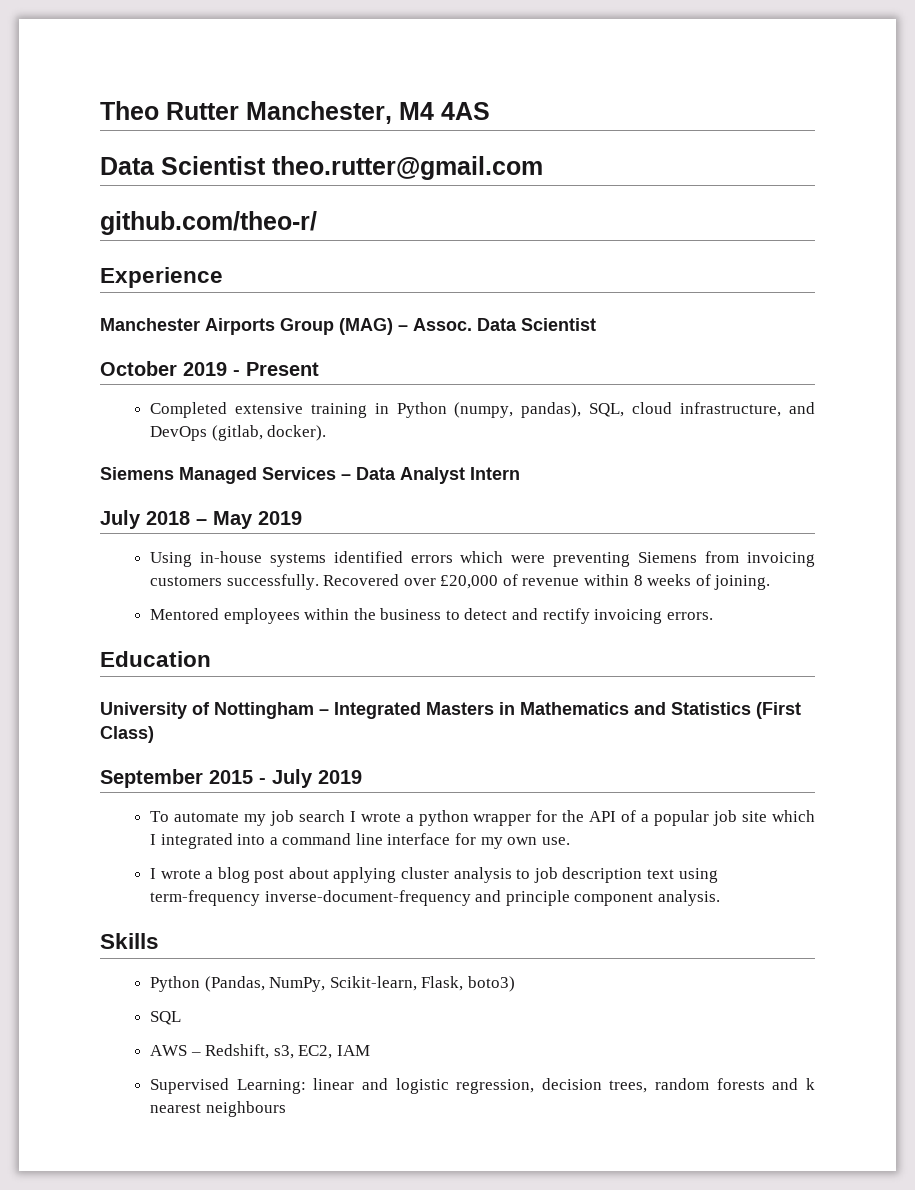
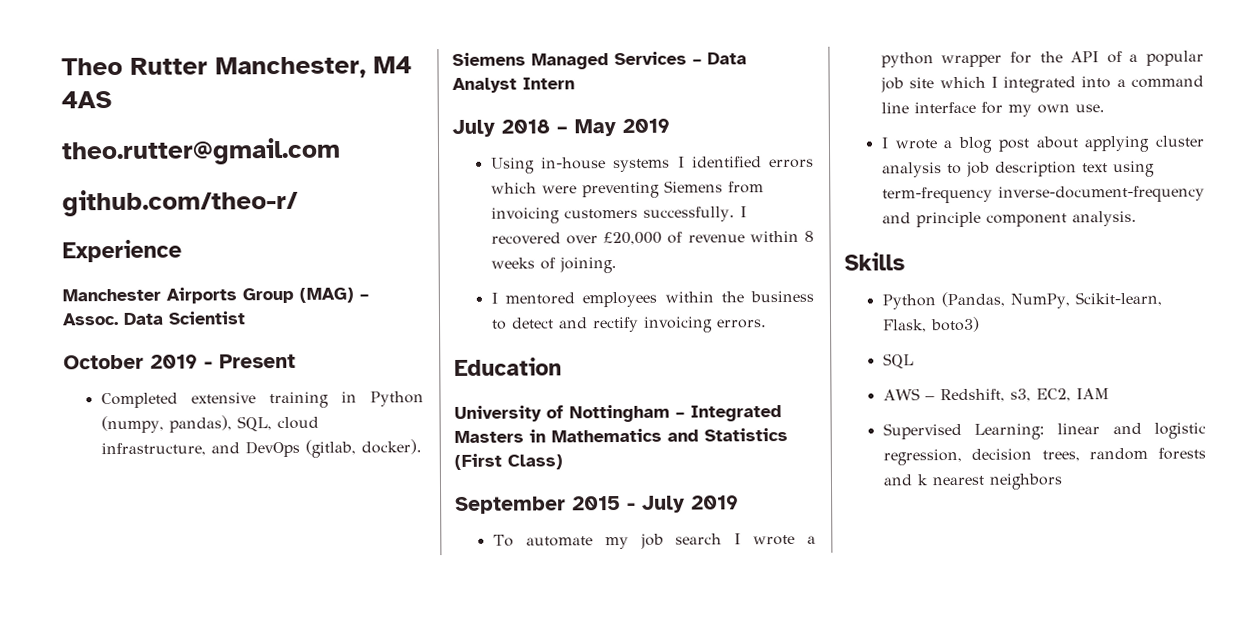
[100,156,266,175] Data Scientist -> (112, 100) none
(326, 560) none -> [677,156,685,168] I
[323,574,400,586] Recovered -> [739,206,747,218] [490,232,561,245] I recovered
[149,608,219,620] Mentored -> [490,292,576,305] I mentored
[205,1101,286,1117] neighbours -> [988,473,1063,490] neighbors

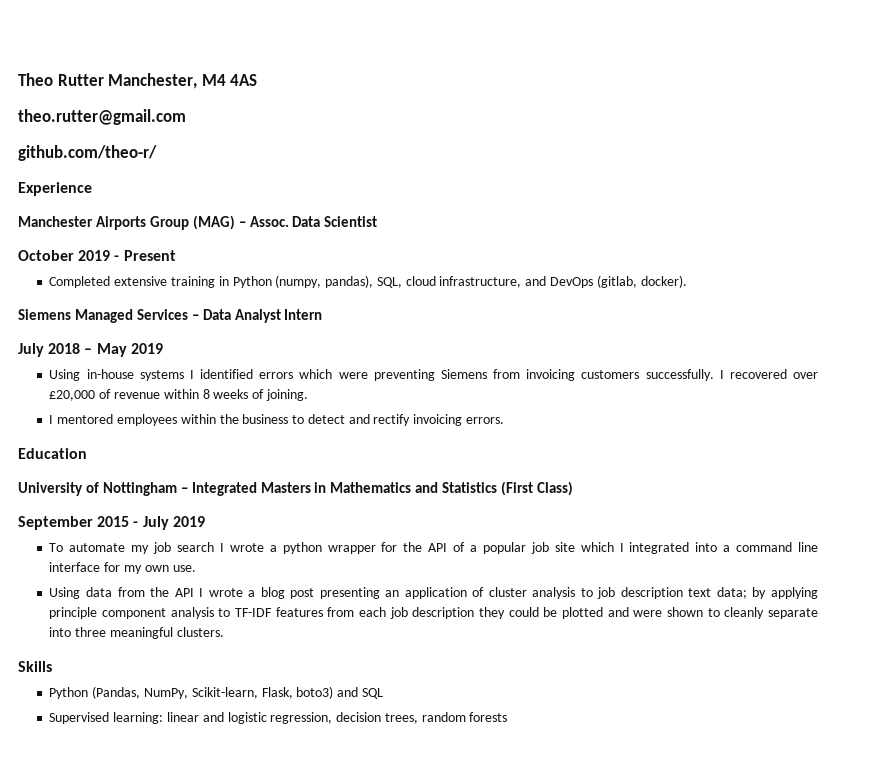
(1105, 108) none -> [49,587,194,599] Using data from the API
[1035,135,1151,153] about applying -> [319,587,485,599] presenting an application of
[1112,160,1155,178] [881,185,1205,204] [881,210,1137,228] using term-frequency inverse-document-frequency and principle component analysis. -> [716,587,818,599] [49,607,819,619] [49,627,224,639] data; by applying principle component analysis to TF-IDF features from each job description they could be plotted and were shown to cleanly separate into three meaningful clusters.
(980, 324) // -> [337,687,359,697] and
[882,388,1110,403] // AWS – Redshift, s3, EC2, IAM -> (383, 693) none
[974,423,1046,440] Learning: -> [113,712,164,724] learning:
[882,473,1063,490] and k nearest neighbors -> (508, 717) none

